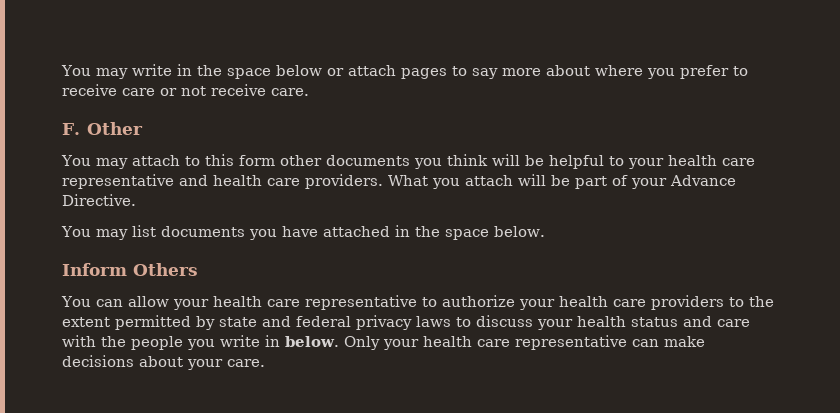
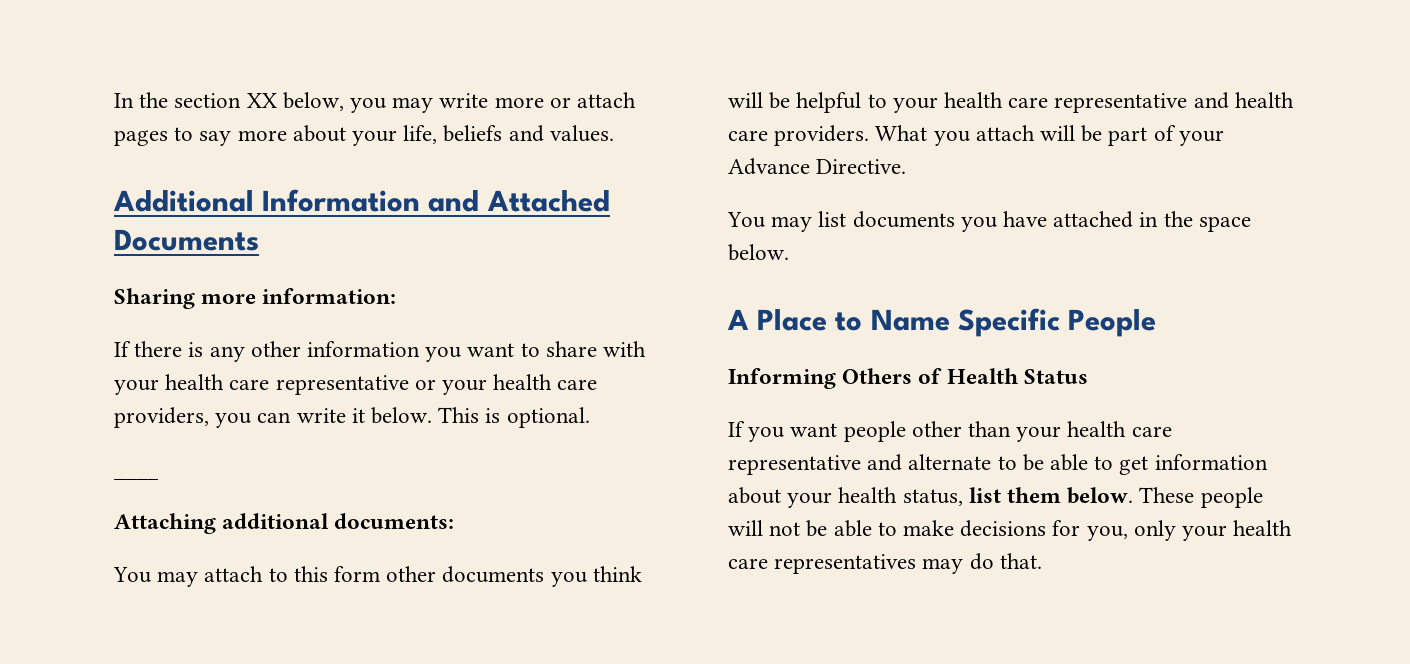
[61,64,322,79] You may write in the space below -> [114,92,544,113] In the section XX below, you may write more
[594,65,748,79] [62,84,309,96] [62,122,144,135] where you prefer to receive care or not receive care. // F. Other -> [352,125,614,146] [113,189,610,212] [114,229,259,251] [114,288,397,309] [114,341,647,362] [114,374,598,395] [114,407,590,428] [114,476,159,480] [114,513,455,534] your life, beliefs and values. // Additional Information and Attached Documents // Sharing more information: // If there is any other information you want to share with your health care representative or your health care providers, you can write it below. This is optional. // ____ // Attaching additional documents:
[62,263,198,276] [61,295,774,310] [62,315,750,330] [62,335,705,350] [62,355,265,370] Inform Others // You can allow your health care representative to authorize your health care providers to the extent permitted by state and federal privacy laws to discuss your health status and care with the people you write in below. Only your health care representative can make decisions about your care. -> [727,308,1157,337] [728,368,1088,389] [728,421,1172,442] [728,454,1268,475] [728,487,1263,508] [728,520,1293,541] [728,553,1042,574] A Place to Name Specific People // Informing Others of Health Status // If you want people other than your health care representative and alternate to be able to get information about your health status, list them below. These people will not be able to make decisions for you, only your health care representatives may do that.

